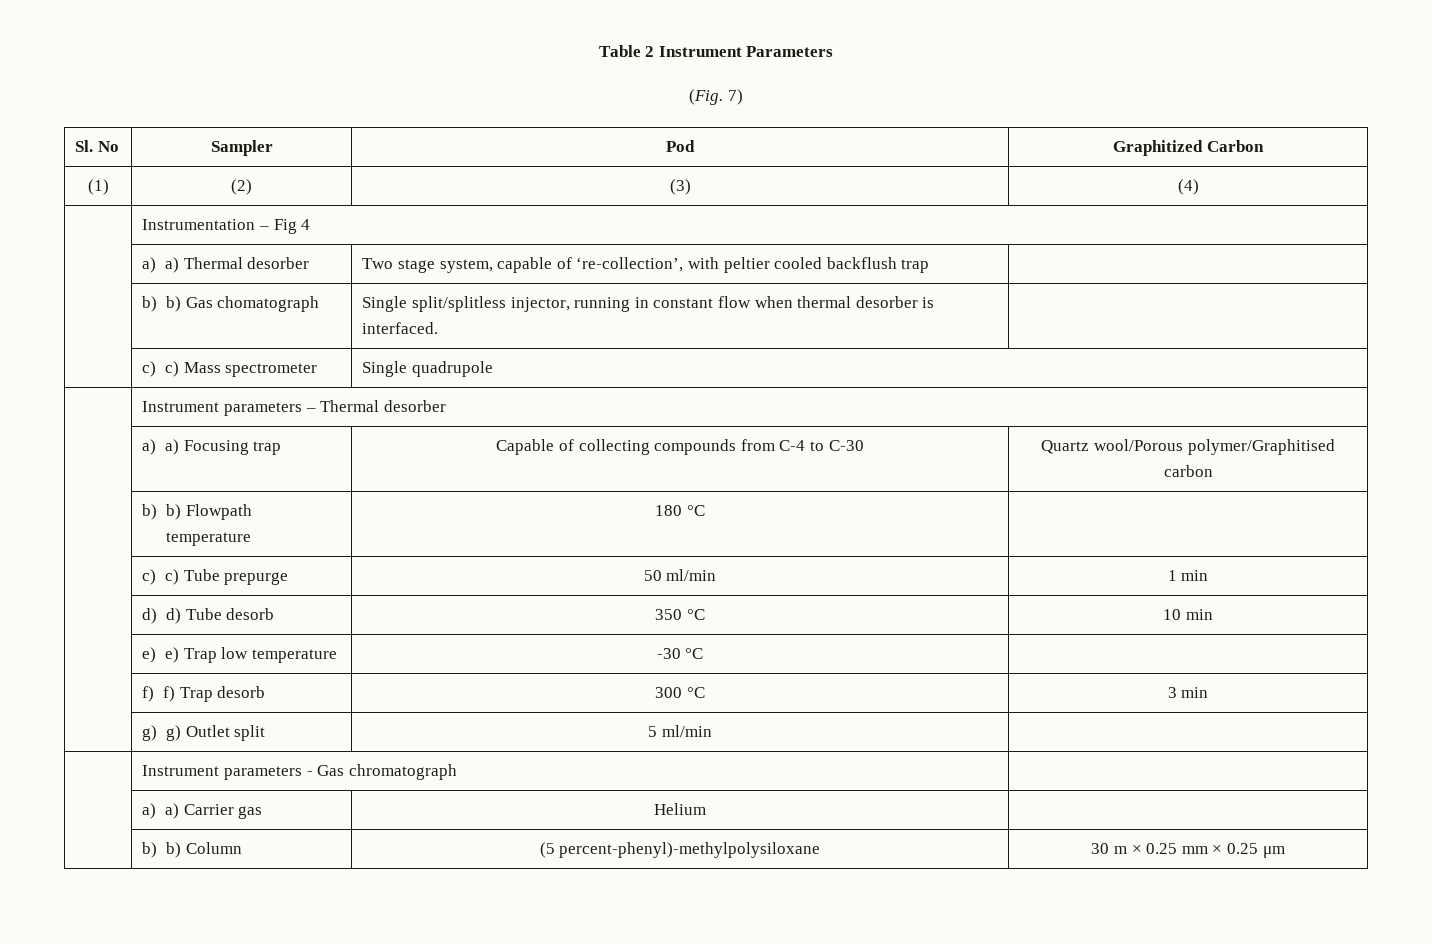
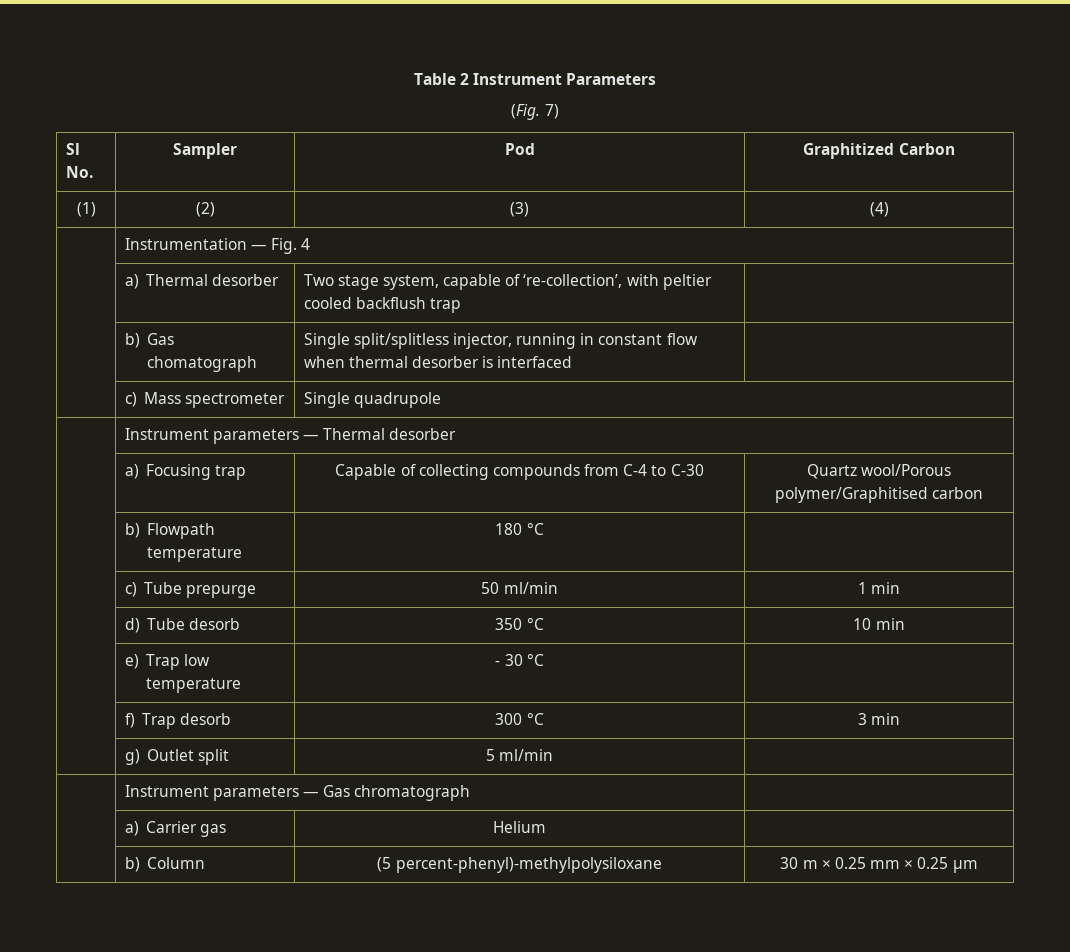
[75,140,120,152] Sl. No -> [65,143,80,155] [65,166,93,178] Sl No.
[259,219,297,234] – Fig -> [250,238,297,254] — Fig.
[164,257,179,273] a) -> (139, 281) none
[165,296,181,312] b) -> (140, 340) none
[362,322,439,334] [142,361,179,377] interfaced. | // | c) c) -> [497,356,573,368] [124,392,137,407] interfaced | // | c)
[305,408,316,412] – -> [302,435,319,440] —
[164,439,179,455] a) -> (139, 471) none
[165,504,181,520] b) -> (140, 530) none
[164,569,179,585] c) -> (137, 589) none
[165,608,181,624] d) -> (140, 625) none
[164,647,179,663] e) -> (139, 661) none
[656,648,681,659] -30 -> [495,654,523,666] - 30
[162,686,175,702] f) -> (135, 720) none
[165,725,181,741] g) -> (140, 757) none
[306,771,313,776] - -> [302,792,319,797] —
[164,803,179,819] a) -> (139, 828) none
[165,842,181,858] b) -> (140, 864) none

